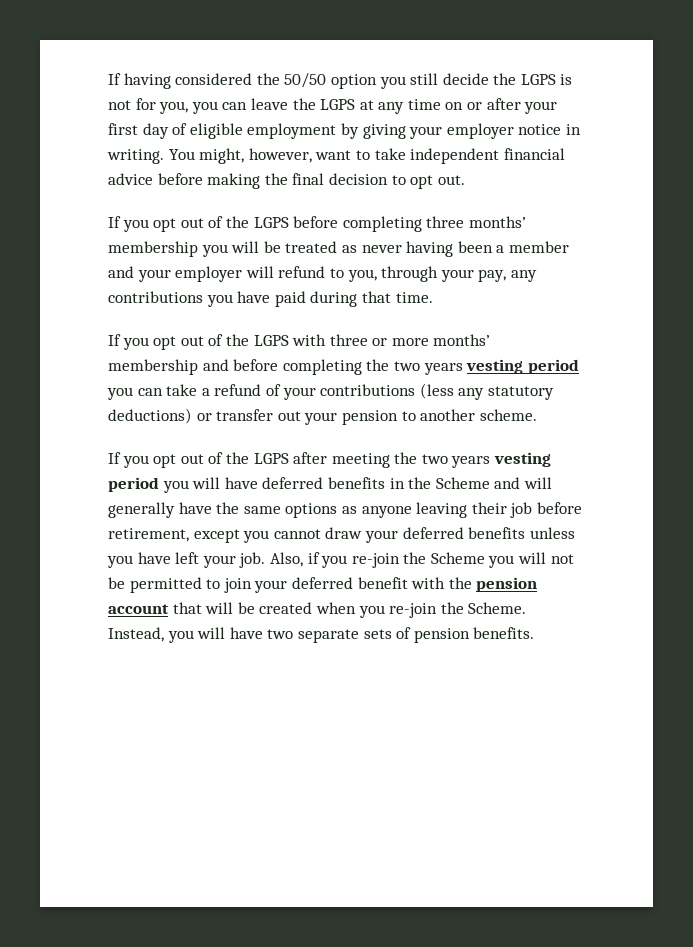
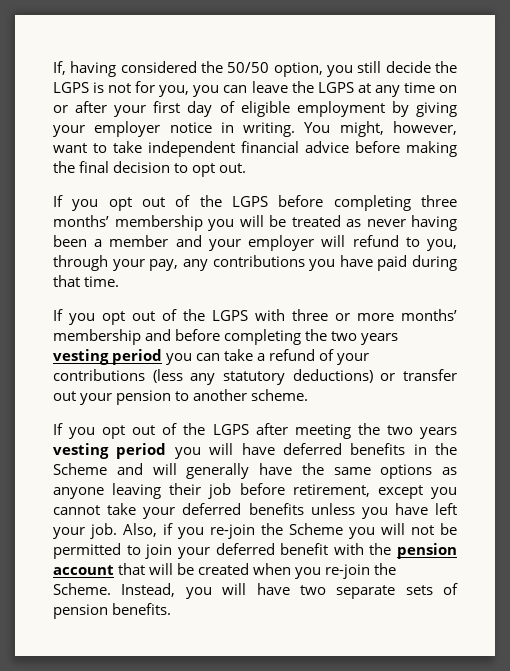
[108,73,121,85] If -> [53,61,66,75] If,
[330,74,377,89] option -> [273,62,323,77] option,
[325,527,363,539] draw -> [107,503,137,515] take

